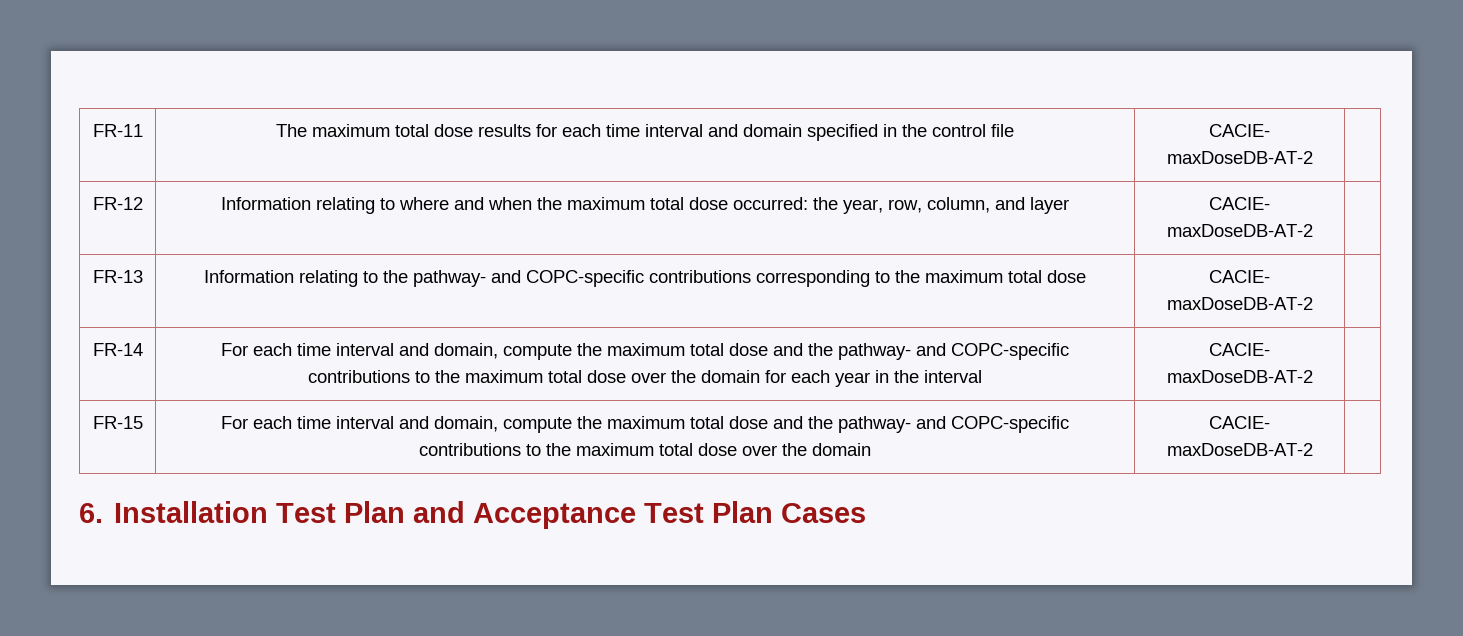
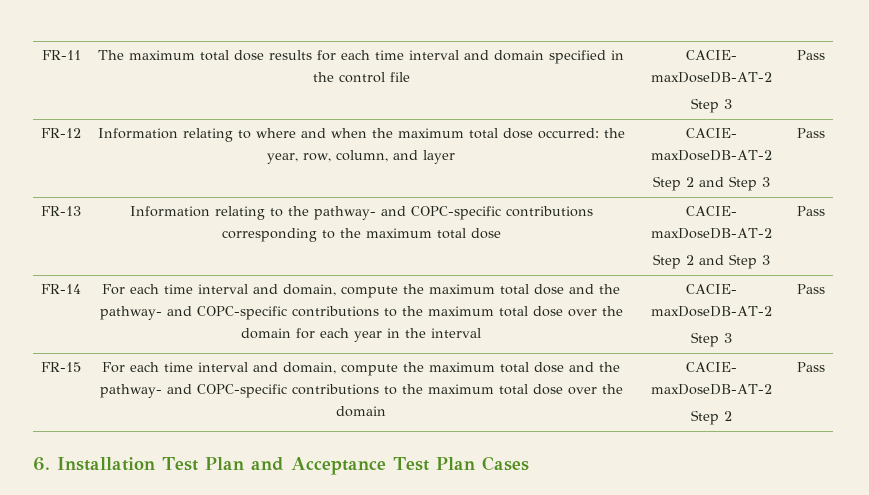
(1313, 157) | -> [690,98,732,113] [796,50,825,60] // Step 3 | Pass
(1313, 230) | -> [652,176,770,191] [796,128,825,138] // Step 2 and Step 3 | Pass
(1313, 303) | -> [652,254,770,269] [796,206,825,216] // Step 2 and Step 3 | Pass
(1313, 376) | -> [690,332,732,347] [796,284,825,294] // Step 3 | Pass
(1313, 449) | -> [690,410,732,425] [796,362,825,372] // Step 2 | Pass

